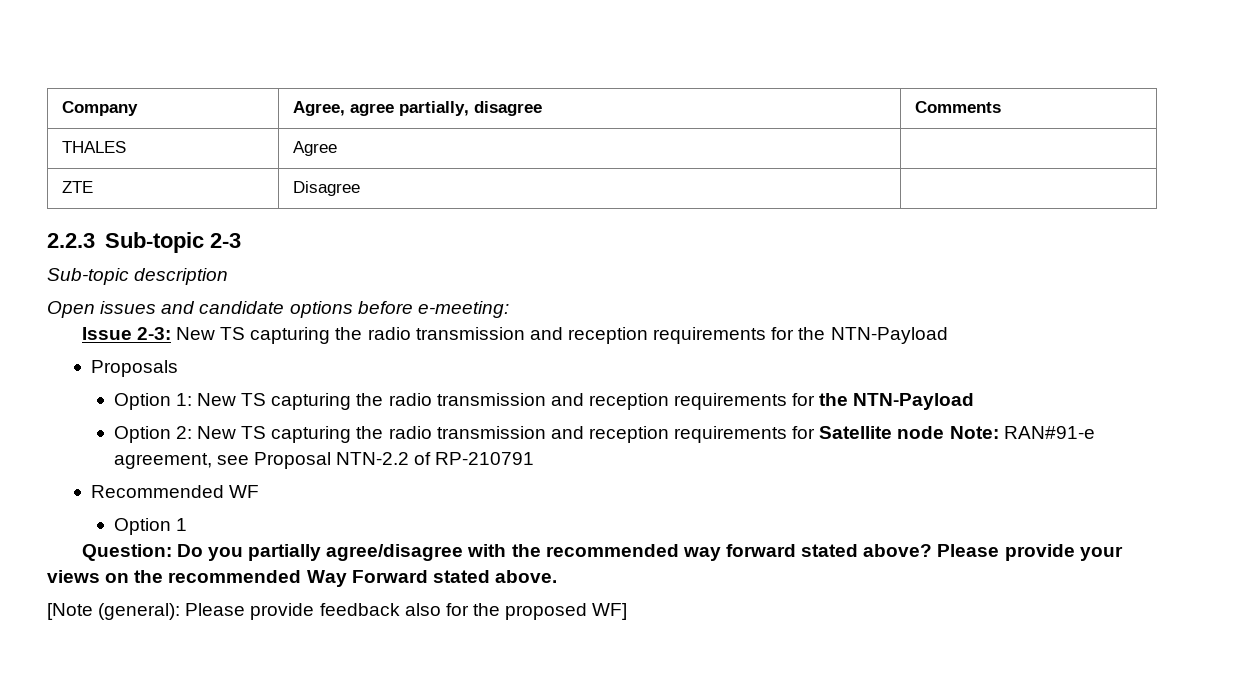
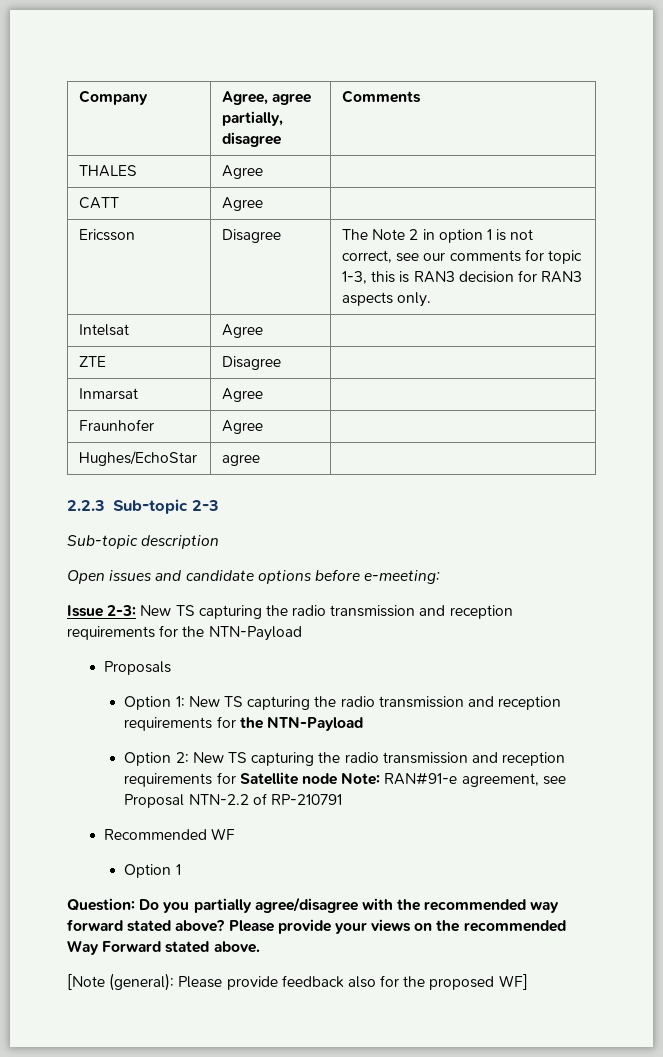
[61,181,93,193] [292,181,360,196] ZTE | Disagree -> [79,197,120,209] [222,197,264,211] [79,229,136,241] [222,229,282,243] [342,229,534,243] [342,249,583,264] [342,270,583,284] [342,292,432,307] [79,324,130,336] [222,324,264,338] [79,356,107,367] [222,356,282,370] [79,388,139,400] [222,388,264,402] [79,419,155,431] [222,420,264,434] [79,451,198,466] [222,454,261,466] CATT | Agree | // Ericsson | Disagree | The Note 2 in option 1 is not correct, see our comments for topic 1-3, this is RAN3 decision for RAN3 aspects only. // Intelsat | Agree | // ZTE | Disagree | // Inmarsat | Agree | // Fraunhofer | Agree | // Hughes/EchoStar | agree

